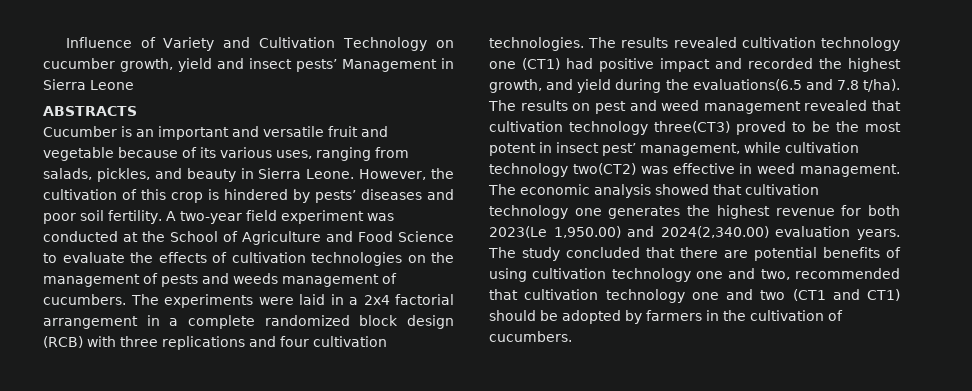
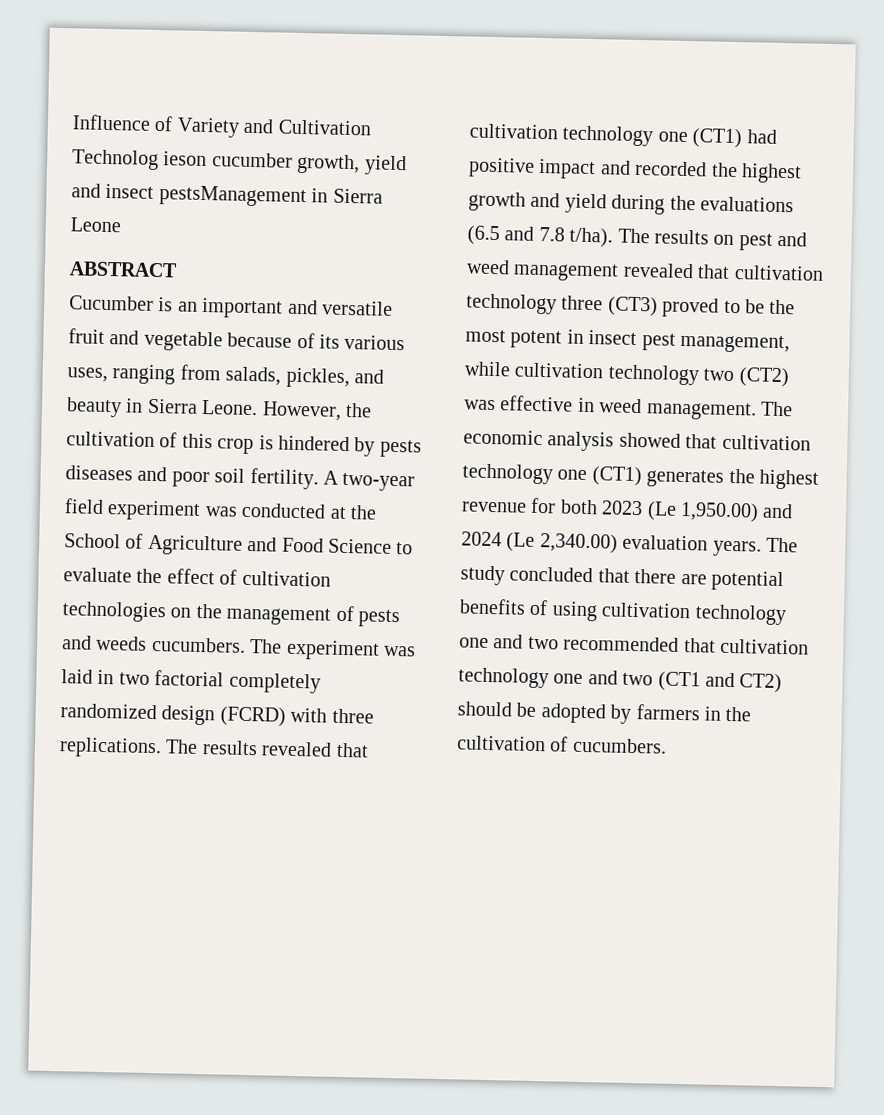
[343,37,454,51] Technology on -> [72,149,208,171] Technolog ieson
[296,59,437,72] pests’ Management -> [158,185,307,208] pestsManagement
[43,106,137,116] ABSTRACTS -> [69,261,178,278] ABSTRACT
[315,190,356,203] pests’ -> [379,439,422,458] pests
[158,252,207,263] effects -> [166,568,215,585] effect
[282,273,397,287] [43,294,454,308] [43,315,454,329] [43,336,387,350] [489,37,584,51] management of cucumbers. The experiments were laid in a 2x4 factorial arrangement in a complete randomized block design (RCB) with three replications and four cultivation technologies. -> [150,636,416,661] [61,669,321,694] [60,703,374,727] [59,737,162,759] cucumbers. The experiment was laid in two factorial completely randomized design (FCRD) with three replications.
(737, 42) none -> [335,742,369,758] that
[489,79,542,93] growth, -> [468,191,526,212] growth
[692,79,802,91] evaluations(6.5 -> [700,196,794,213] [467,225,500,246] evaluations (6.5
[654,121,730,133] three(CT3) -> [561,295,658,317] three (CT3)
[602,143,636,156] pest’ -> [641,333,676,351] pest
[572,163,636,175] two(CT2) -> [703,367,790,388] two (CT2)
(602, 212) none -> [591,466,642,487] (CT1)
[489,226,769,238] 2023(Le 1,950.00) and 2024(2,340.00) -> [601,500,794,523] [461,531,618,554] 2023 (Le 1,950.00) and 2024 (Le 2,340.00)
[760,269,790,280] two, -> [527,636,559,650] two
[867,289,900,301] CT1) -> [739,673,783,694] CT2)

